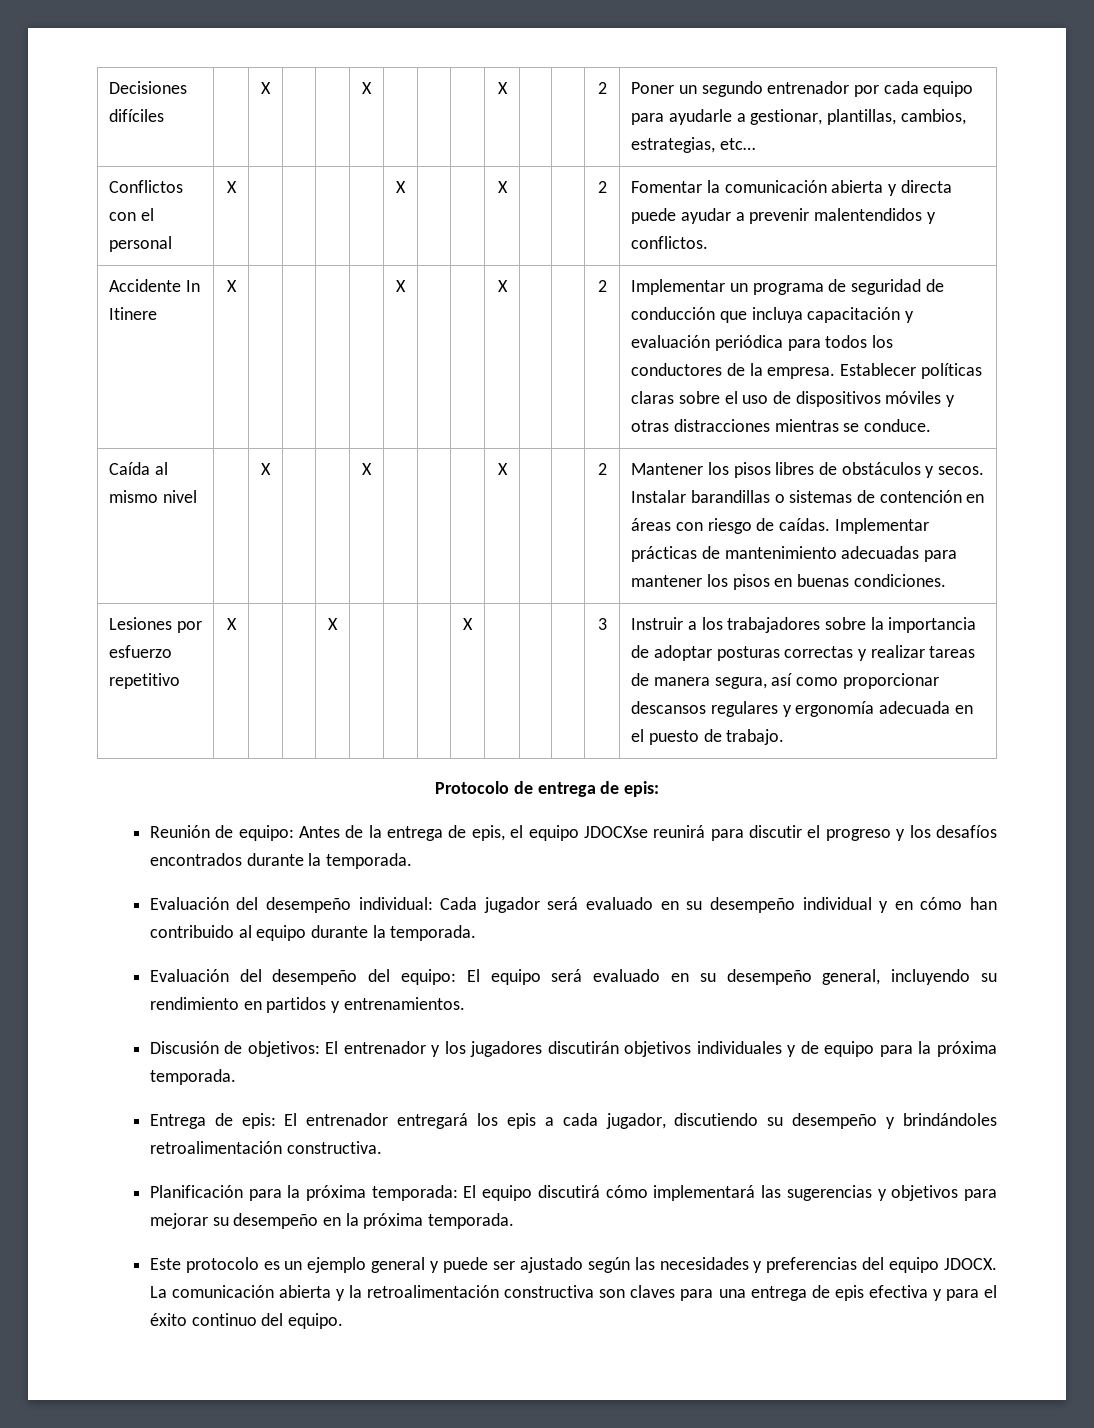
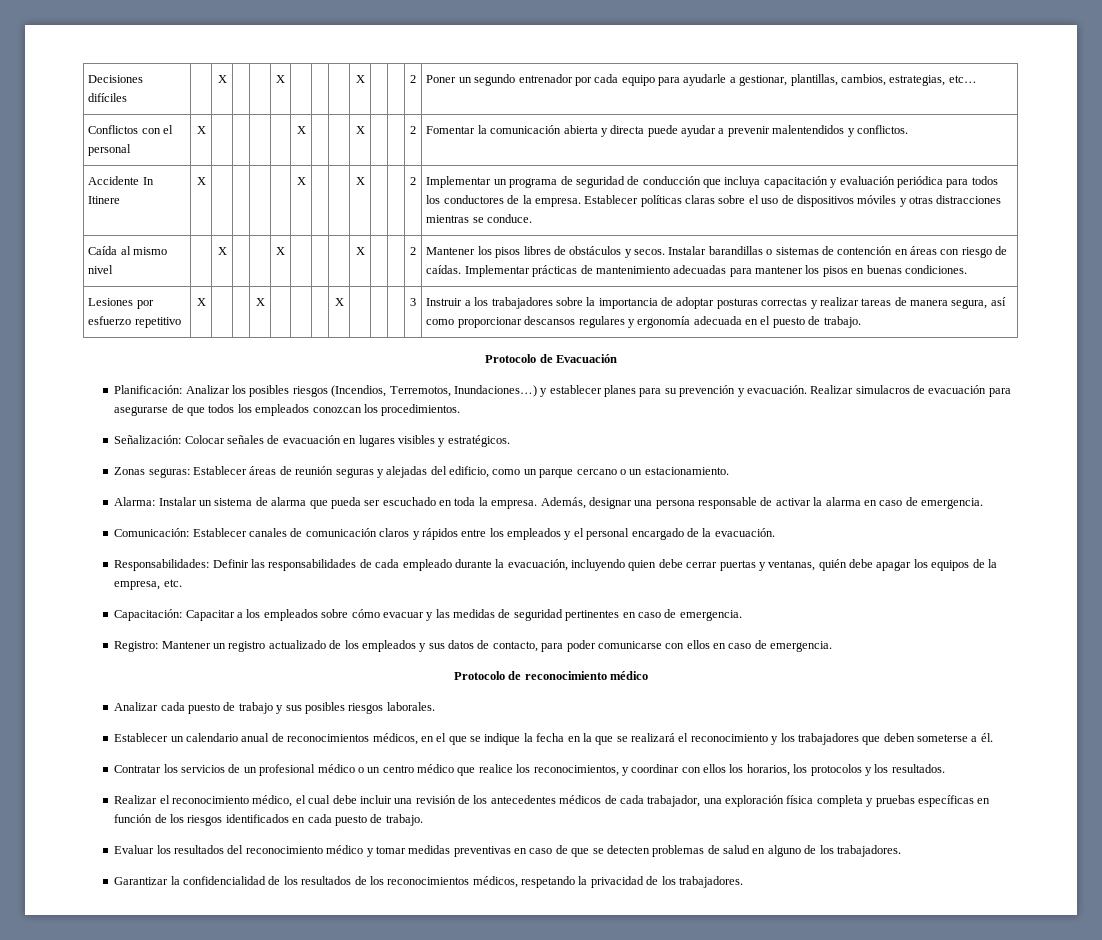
[537,781,659,797] [149,825,997,841] [149,853,412,869] [149,897,997,913] [149,925,477,941] [149,969,997,985] [149,997,465,1013] [149,1041,997,1057] [149,1069,236,1085] [149,1113,997,1129] [149,1141,382,1154] [149,1185,998,1201] [149,1213,515,1229] [149,1257,998,1273] [149,1285,997,1301] [149,1313,343,1329] entrega de epis: // Reunión de equipo: Antes de la entrega de epis, el equipo JDOCXse reunirá para discutir el progreso y los desafíos encontrados durante la temporada. // Evaluación del desempeño individual: Cada jugador será evaluado en su desempeño individual y en cómo han contribuido al equipo durante la temporada. // Evaluación del desempeño del equipo: El equipo será evaluado en su desempeño general, incluyendo su rendimiento en partidos y entrenamientos. // Discusión de objetivos: El entrenador y los jugadores discutirán objetivos individuales y de equipo para la próxima temporada. // Entrega de epis: El entrenador entregará los epis a cada jugador, discutiendo su desempeño y brindándoles retroalimentación constructiva. // Planificación para la próxima temporada: El equipo discutirá cómo implementará las sugerencias y objetivos para mejorar su desempeño en la próxima temporada. // Este protocolo es un ejemplo general y puede ser ajustado según las necesidades y preferencias del equipo JDOCX. La comunicación abierta y la retroalimentación constructiva son claves para una entrega de epis efectiva y para el éxito continuo del equipo. -> [555,354,617,363] [114,385,1011,397] [114,404,461,416] [114,435,510,447] [114,466,729,478] [114,497,984,509] [114,528,775,540] [114,559,997,571] [114,579,182,590] [114,609,742,621] [114,640,833,652] [453,671,649,680] [114,702,435,714] [114,733,993,745] [114,764,945,776] [114,795,991,807] [114,814,423,826] [114,845,901,857] [114,876,743,888] Evacuación // Planificación: Analizar los posibles riesgos (Incendios, Terremotos, Inundaciones…) y establecer planes para su prevención y evacuación. Realizar simulacros de evacuación para asegurarse de que todos los empleados conozcan los procedimientos. // Señalización: Colocar señales de evacuación en lugares visibles y estratégicos. // Zonas seguras: Establecer áreas de reunión seguras y alejadas del edificio, como un parque cercano o un estacionamiento. // Alarma: Instalar un sistema de alarma que pueda ser escuchado en toda la empresa. Además, designar una persona responsable de activar la alarma en caso de emergencia. // Comunicación: Establecer canales de comunicación claros y rápidos entre los empleados y el personal encargado de la evacuación. // Responsabilidades: Definir las responsabilidades de cada empleado durante la evacuación, incluyendo quien debe cerrar puertas y ventanas, quién debe apagar los equipos de la empresa, etc. // Capacitación: Capacitar a los empleados sobre cómo evacuar y las medidas de seguridad pertinentes en caso de emergencia. // Registro: Mantener un registro actualizado de los empleados y sus datos de contacto, para poder comunicarse con ellos en caso de emergencia. // Protocolo de reconocimiento médico // Analizar cada puesto de trabajo y sus posibles riesgos laborales. // Establecer un calendario anual de reconocimientos médicos, en el que se indique la fecha en la que se realizará el reconocimiento y los trabajadores que deben someterse a él. // Contratar los servicios de un profesional médico o un centro médico que realice los reconocimientos, y coordinar con ellos los horarios, los protocolos y los resultados. // Realizar el reconocimiento médico, el cual debe incluir una revisión de los antecedentes médicos de cada trabajador, una exploración física completa y pruebas específicas en función de los riesgos identificados en cada puesto de trabajo. // Evaluar los resultados del reconocimiento médico y tomar medidas preventivas en caso de que se detecten problemas de salud en alguno de los trabajadores. // Garantizar la confidencialidad de los resultados de los reconocimientos médicos, respetando la privacidad de los trabajadores.

